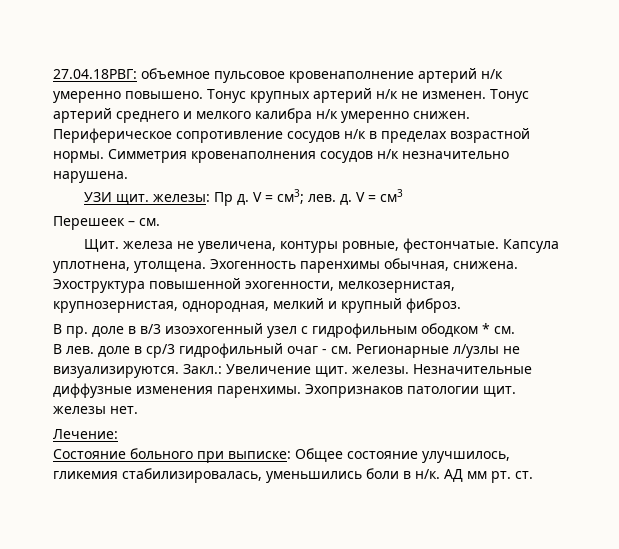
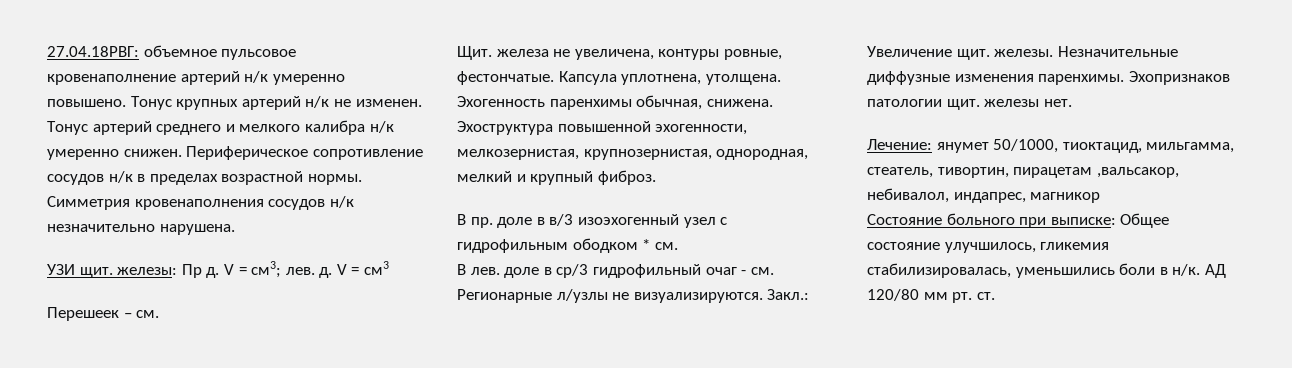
(118, 434) none -> [936,139,1235,153] [867,167,1179,178] [867,188,1101,203] янумет 50/1000, тиоктацид, мильгамма, стеатель, тивортин, пирацетам ,вальсакор, небивалол, индапрес, магникор
(463, 475) none -> [867,289,919,301] 120/80

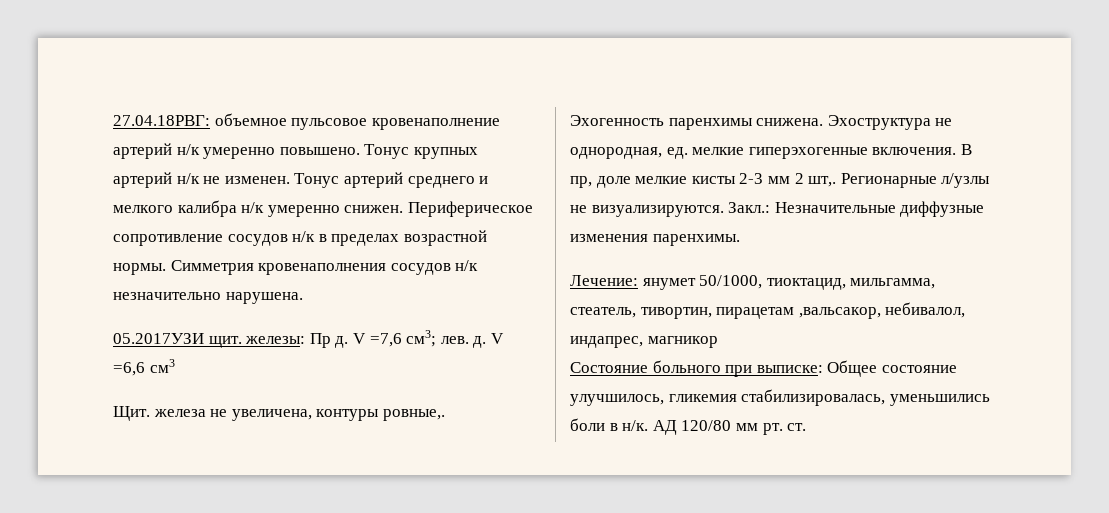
[47,264,75,275] УЗИ -> [113,333,204,344] 05.2017УЗИ
[238,267,247,275] = -> [369,333,402,347] =7,6
[351,267,360,275] = -> [113,362,145,376] =6,6
[47,307,160,321] // Перешеек – см. -> (175, 366) none
[723,49,782,60] [457,71,781,85] ровные, фестончатые. Капсула уплотнена, утолщена. -> [382,409,445,421] ровные,.
[636,95,703,110] обычная, -> (753, 124) none
[557,121,748,135] [457,149,809,160] [457,170,656,185] [457,214,728,228] [457,238,678,253] [457,264,774,278] повышенной эхогенности, мелкозернистая, крупнозернистая, однородная, мелкий и крупный фиброз. // В пр. доле в в/3 изоэхогенный узел с гидрофильным ободком * см. // В лев. доле в ср/3 гидрофильный очаг - см. -> [935,118,953,126] [570,144,972,159] [570,173,837,188] не однородная, ед. мелкие гиперэхогенные включения. В пр, доле мелкие кисты 2-3 мм 2 шт,.
[867,46,1054,60] Увеличение щит. железы. -> (771, 207) none
[1128,71,1230,85] [867,99,1072,110] Эхопризнаков патологии щит. железы нет. -> (740, 240) none

